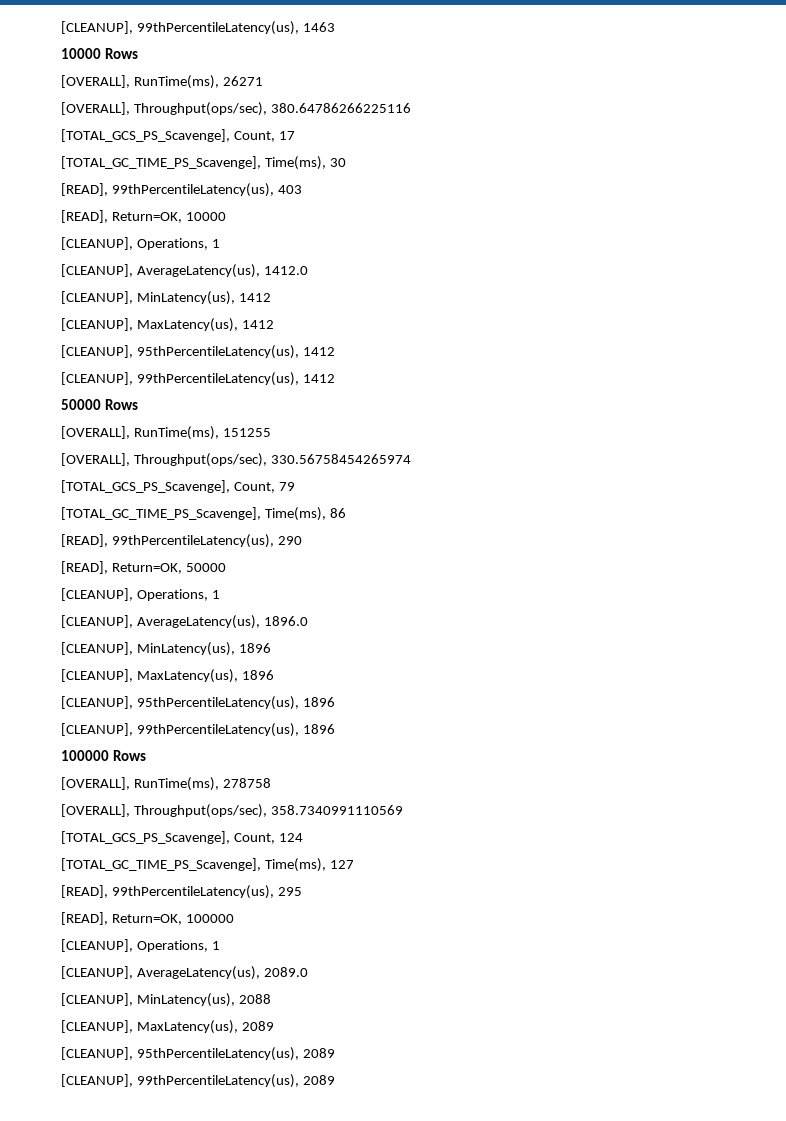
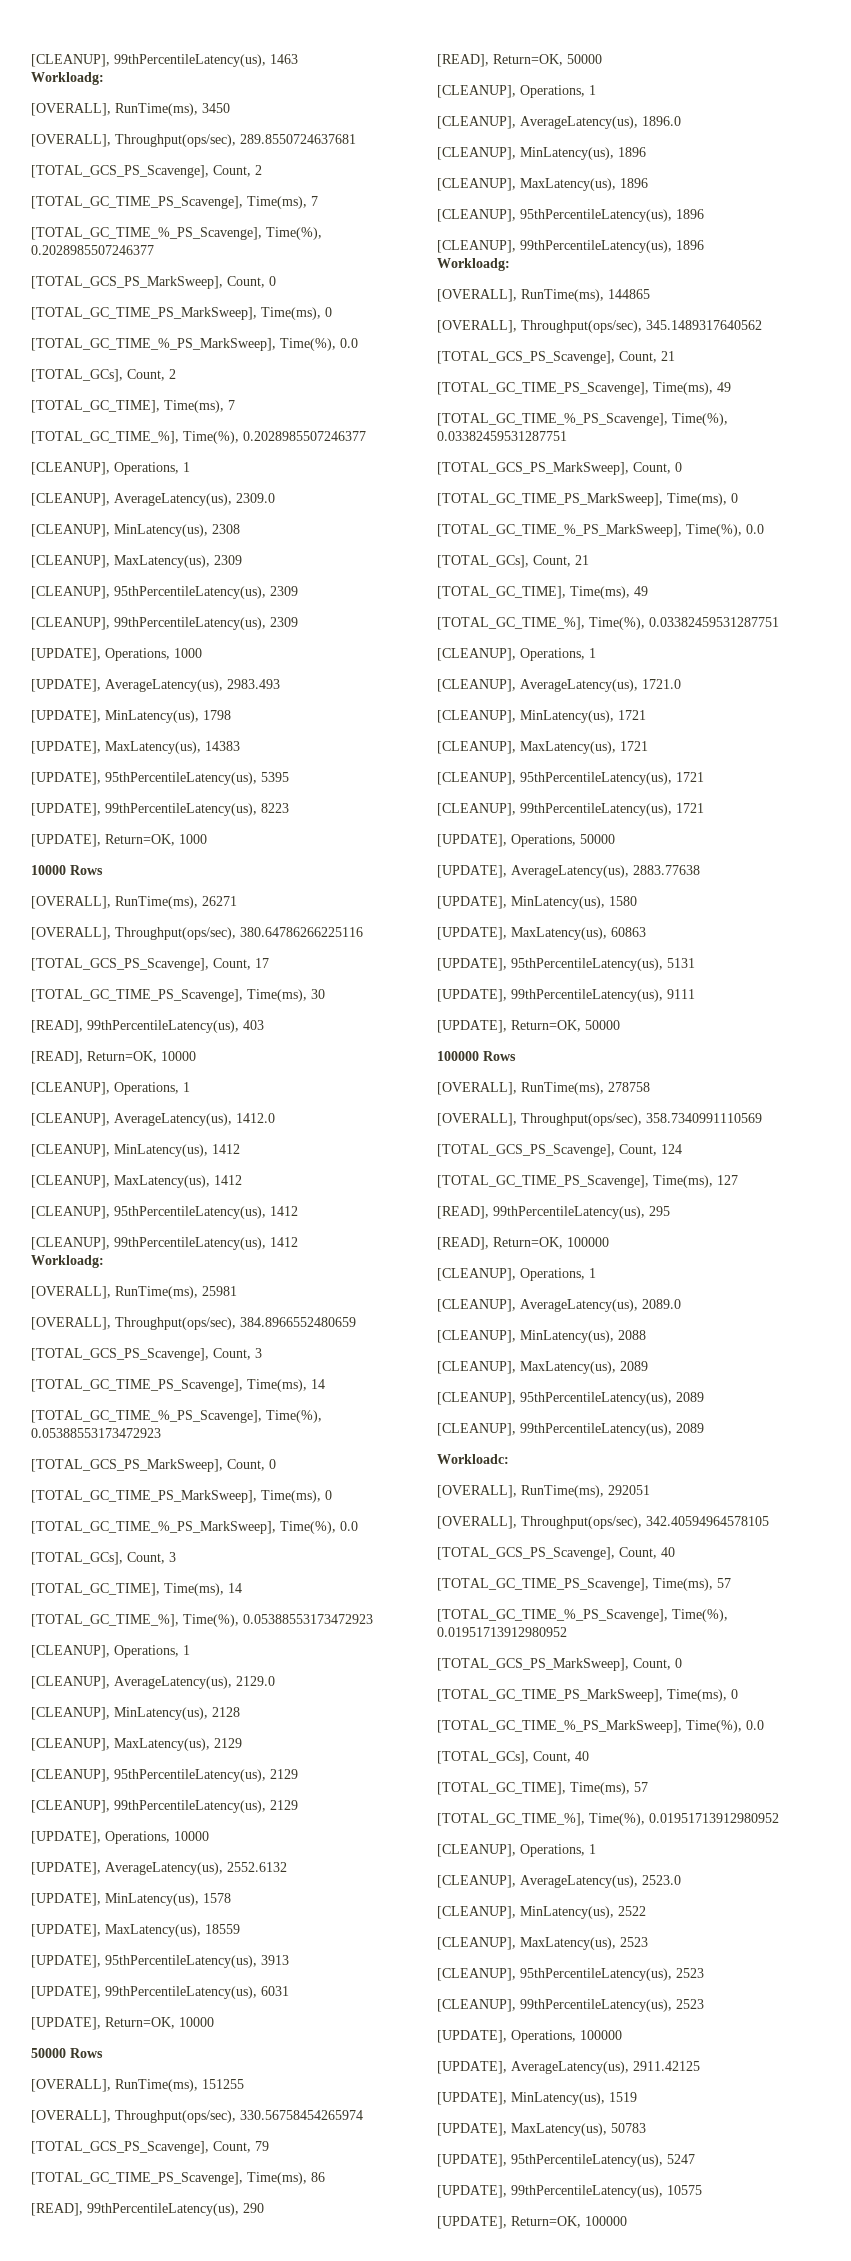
(335, 27) none -> [31,72,104,85] [31,103,230,116] [31,134,356,147] [31,165,262,178] [31,196,318,209] [31,227,322,240] [31,245,154,255] [31,276,276,289] [31,307,332,320] [31,338,358,351] [31,369,176,382] [31,400,235,413] [31,431,366,444] [31,462,190,475] [31,493,275,506] [31,524,240,537] [31,555,242,568] [31,586,298,599] [31,617,298,630] [31,648,202,661] [31,679,280,692] [31,710,231,723] [31,741,240,754] [31,772,289,785] [31,803,289,816] [31,834,207,847] // Workloadg: // [OVERALL], RunTime(ms), 3450 // [OVERALL], Throughput(ops/sec), 289.8550724637681 // [TOTAL_GCS_PS_Scavenge], Count, 2 // [TOTAL_GC_TIME_PS_Scavenge], Time(ms), 7 // [TOTAL_GC_TIME_%_PS_Scavenge], Time(%), 0.2028985507246377 // [TOTAL_GCS_PS_MarkSweep], Count, 0 // [TOTAL_GC_TIME_PS_MarkSweep], Time(ms), 0 // [TOTAL_GC_TIME_%_PS_MarkSweep], Time(%), 0.0 // [TOTAL_GCs], Count, 2 // [TOTAL_GC_TIME], Time(ms), 7 // [TOTAL_GC_TIME_%], Time(%), 0.2028985507246377 // [CLEANUP], Operations, 1 // [CLEANUP], AverageLatency(us), 2309.0 // [CLEANUP], MinLatency(us), 2308 // [CLEANUP], MaxLatency(us), 2309 // [CLEANUP], 95thPercentileLatency(us), 2309 // [CLEANUP], 99thPercentileLatency(us), 2309 // [UPDATE], Operations, 1000 // [UPDATE], AverageLatency(us), 2983.493 // [UPDATE], MinLatency(us), 1798 // [UPDATE], MaxLatency(us), 14383 // [UPDATE], 95thPercentileLatency(us), 5395 // [UPDATE], 99thPercentileLatency(us), 8223 // [UPDATE], Return=OK, 1000
(335, 378) none -> [31,1255,104,1268] [31,1286,237,1299] [31,1317,356,1330] [31,1348,262,1361] [31,1379,325,1392] [31,1410,322,1423] [31,1428,161,1438] [31,1459,276,1472] [31,1490,332,1503] [31,1521,358,1534] [31,1552,176,1565] [31,1583,242,1596] [31,1614,373,1627] [31,1645,190,1658] [31,1676,275,1689] [31,1707,240,1720] [31,1738,242,1751] [31,1769,298,1782] [31,1800,298,1813] [31,1831,209,1844] [31,1862,287,1875] [31,1893,231,1906] [31,1924,240,1937] [31,1955,289,1968] [31,1986,289,1999] [31,2017,214,2030] // Workloadg: // [OVERALL], RunTime(ms), 25981 // [OVERALL], Throughput(ops/sec), 384.8966552480659 // [TOTAL_GCS_PS_Scavenge], Count, 3 // [TOTAL_GC_TIME_PS_Scavenge], Time(ms), 14 // [TOTAL_GC_TIME_%_PS_Scavenge], Time(%), 0.05388553173472923 // [TOTAL_GCS_PS_MarkSweep], Count, 0 // [TOTAL_GC_TIME_PS_MarkSweep], Time(ms), 0 // [TOTAL_GC_TIME_%_PS_MarkSweep], Time(%), 0.0 // [TOTAL_GCs], Count, 3 // [TOTAL_GC_TIME], Time(ms), 14 // [TOTAL_GC_TIME_%], Time(%), 0.05388553173472923 // [CLEANUP], Operations, 1 // [CLEANUP], AverageLatency(us), 2129.0 // [CLEANUP], MinLatency(us), 2128 // [CLEANUP], MaxLatency(us), 2129 // [CLEANUP], 95thPercentileLatency(us), 2129 // [CLEANUP], 99thPercentileLatency(us), 2129 // [UPDATE], Operations, 10000 // [UPDATE], AverageLatency(us), 2552.6132 // [UPDATE], MinLatency(us), 1578 // [UPDATE], MaxLatency(us), 18559 // [UPDATE], 95thPercentileLatency(us), 3913 // [UPDATE], 99thPercentileLatency(us), 6031 // [UPDATE], Return=OK, 10000
(335, 729) none -> [437,258,510,271] [437,289,650,302] [437,320,762,333] [437,351,675,364] [437,382,731,395] [437,413,728,426] [437,431,567,441] [437,462,682,475] [437,493,738,506] [437,524,764,537] [437,555,589,568] [437,586,648,599] [437,617,779,630] [437,648,596,661] [437,679,681,692] [437,710,646,723] [437,741,648,754] [437,772,704,785] [437,803,704,816] [437,834,615,847] [437,865,700,878] [437,896,637,909] [437,927,646,940] [437,958,695,971] [437,989,695,1002] [437,1020,620,1033] // Workloadg: // [OVERALL], RunTime(ms), 144865 // [OVERALL], Throughput(ops/sec), 345.1489317640562 // [TOTAL_GCS_PS_Scavenge], Count, 21 // [TOTAL_GC_TIME_PS_Scavenge], Time(ms), 49 // [TOTAL_GC_TIME_%_PS_Scavenge], Time(%), 0.03382459531287751 // [TOTAL_GCS_PS_MarkSweep], Count, 0 // [TOTAL_GC_TIME_PS_MarkSweep], Time(ms), 0 // [TOTAL_GC_TIME_%_PS_MarkSweep], Time(%), 0.0 // [TOTAL_GCs], Count, 21 // [TOTAL_GC_TIME], Time(ms), 49 // [TOTAL_GC_TIME_%], Time(%), 0.03382459531287751 // [CLEANUP], Operations, 1 // [CLEANUP], AverageLatency(us), 1721.0 // [CLEANUP], MinLatency(us), 1721 // [CLEANUP], MaxLatency(us), 1721 // [CLEANUP], 95thPercentileLatency(us), 1721 // [CLEANUP], 99thPercentileLatency(us), 1721 // [UPDATE], Operations, 50000 // [UPDATE], AverageLatency(us), 2883.77638 // [UPDATE], MinLatency(us), 1580 // [UPDATE], MaxLatency(us), 60863 // [UPDATE], 95thPercentileLatency(us), 5131 // [UPDATE], 99thPercentileLatency(us), 9111 // [UPDATE], Return=OK, 50000
(335, 1080) none -> [437,1454,509,1464] [437,1485,650,1498] [437,1516,769,1529] [437,1547,675,1560] [437,1578,731,1591] [437,1609,728,1622] [437,1627,567,1637] [437,1658,682,1671] [437,1689,738,1702] [437,1720,764,1733] [437,1751,589,1764] [437,1782,648,1795] [437,1813,779,1826] [437,1844,596,1857] [437,1875,681,1888] [437,1906,646,1919] [437,1937,648,1950] [437,1968,704,1981] [437,1999,704,2012] [437,2030,622,2043] [437,2061,700,2074] [437,2092,637,2105] [437,2123,646,2136] [437,2154,695,2167] [437,2185,702,2198] [437,2216,627,2229] // Workloadc: // [OVERALL], RunTime(ms), 292051 // [OVERALL], Throughput(ops/sec), 342.40594964578105 // [TOTAL_GCS_PS_Scavenge], Count, 40 // [TOTAL_GC_TIME_PS_Scavenge], Time(ms), 57 // [TOTAL_GC_TIME_%_PS_Scavenge], Time(%), 0.01951713912980952 // [TOTAL_GCS_PS_MarkSweep], Count, 0 // [TOTAL_GC_TIME_PS_MarkSweep], Time(ms), 0 // [TOTAL_GC_TIME_%_PS_MarkSweep], Time(%), 0.0 // [TOTAL_GCs], Count, 40 // [TOTAL_GC_TIME], Time(ms), 57 // [TOTAL_GC_TIME_%], Time(%), 0.01951713912980952 // [CLEANUP], Operations, 1 // [CLEANUP], AverageLatency(us), 2523.0 // [CLEANUP], MinLatency(us), 2522 // [CLEANUP], MaxLatency(us), 2523 // [CLEANUP], 95thPercentileLatency(us), 2523 // [CLEANUP], 99thPercentileLatency(us), 2523 // [UPDATE], Operations, 100000 // [UPDATE], AverageLatency(us), 2911.42125 // [UPDATE], MinLatency(us), 1519 // [UPDATE], MaxLatency(us), 50783 // [UPDATE], 95thPercentileLatency(us), 5247 // [UPDATE], 99thPercentileLatency(us), 10575 // [UPDATE], Return=OK, 100000

